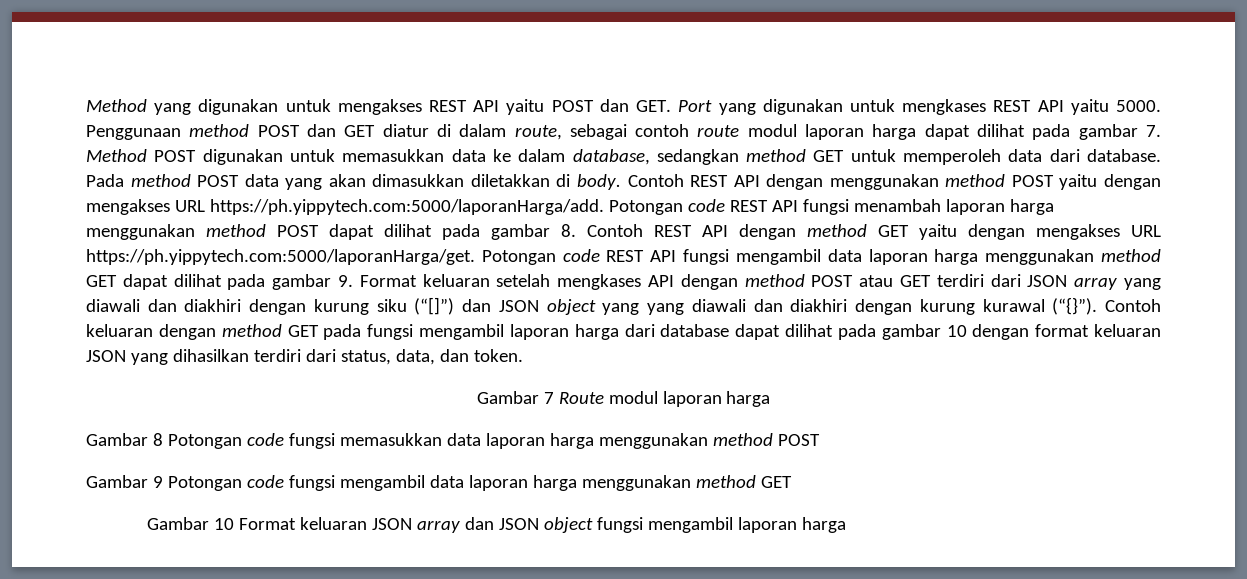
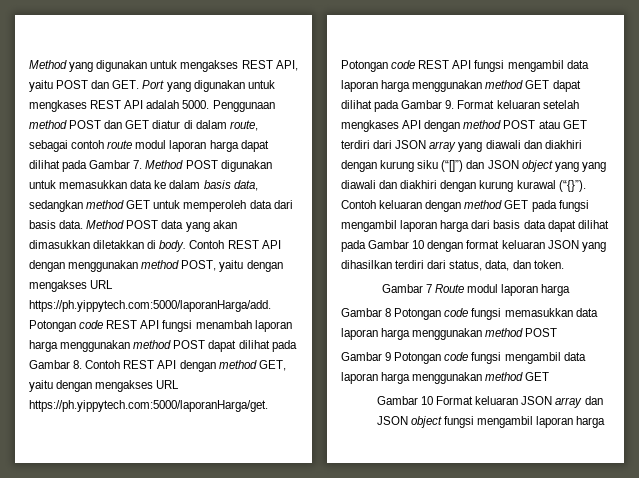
[473,100,500,112] API -> [275,60,298,71] API,
[1070,99,1109,115] yaitu -> [146,100,180,109] adalah
[1078,124,1138,140] gambar -> [89,160,131,169] Gambar
[572,149,650,165] database, -> [203,180,258,191] basis data,
[1087,149,1161,162] [86,174,191,187] database. Pada method -> [29,220,125,229] basis data. Method
[1011,175,1054,187] POST -> [181,260,217,271] POST,
[491,224,550,240] gambar -> [29,360,70,369] Gambar
[878,225,909,237] GET -> [258,360,286,371] GET,
[272,274,332,290] gambar -> [401,100,443,109] Gambar
[660,324,941,340] database dapat dilihat pada gambar -> [493,220,609,232] [341,240,410,252] basis data dapat dilihat pada Gambar

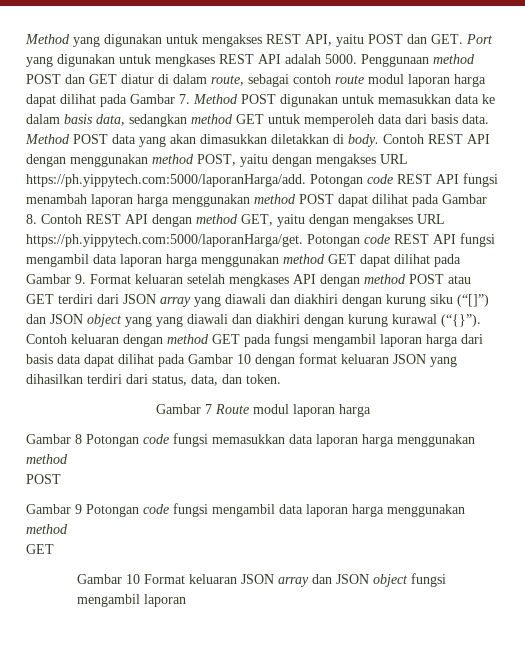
(524, 332) none -> (68, 459) //
(524, 376) none -> (68, 529) //
[576,416,606,428] harga -> (187, 600) none

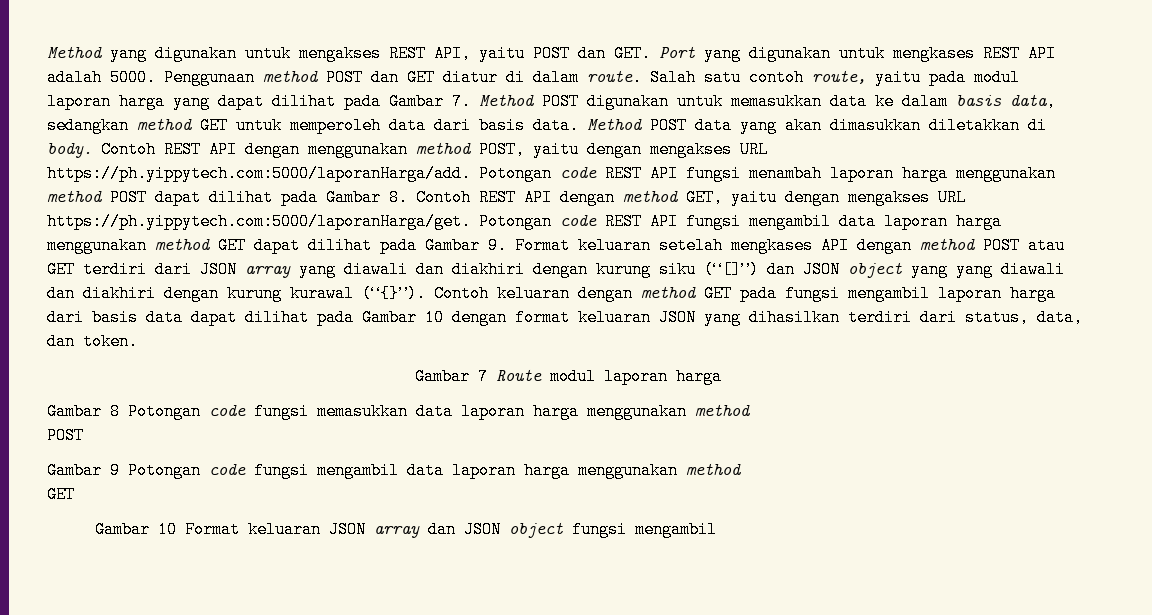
[211,74,486,87] route, sebagai contoh route modul laporan harga -> [587,69,1020,86] [47,93,210,110] route. Salah satu contoh route, yaitu pada modul laporan harga yang
[144,594,187,607] laporan -> (717, 529) none

